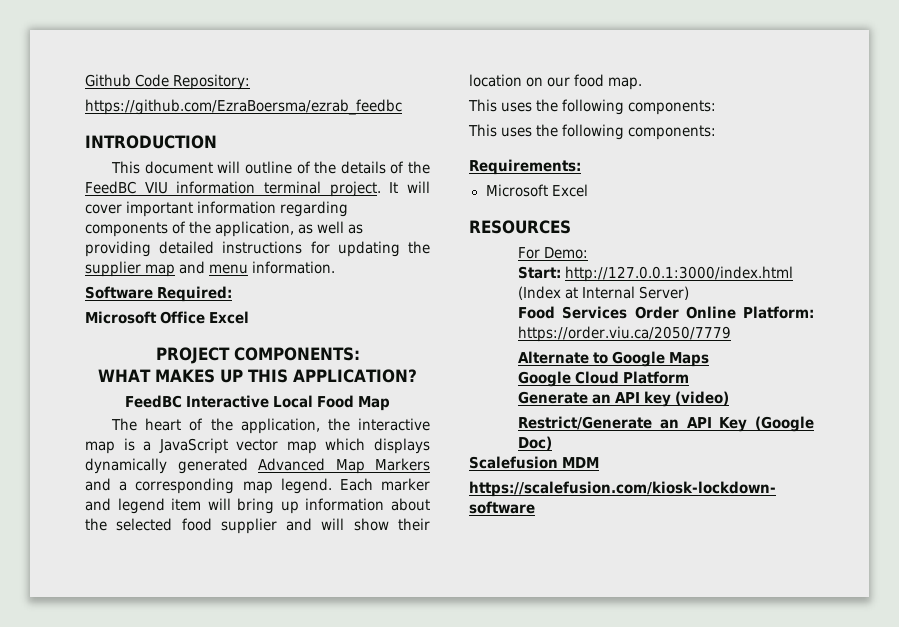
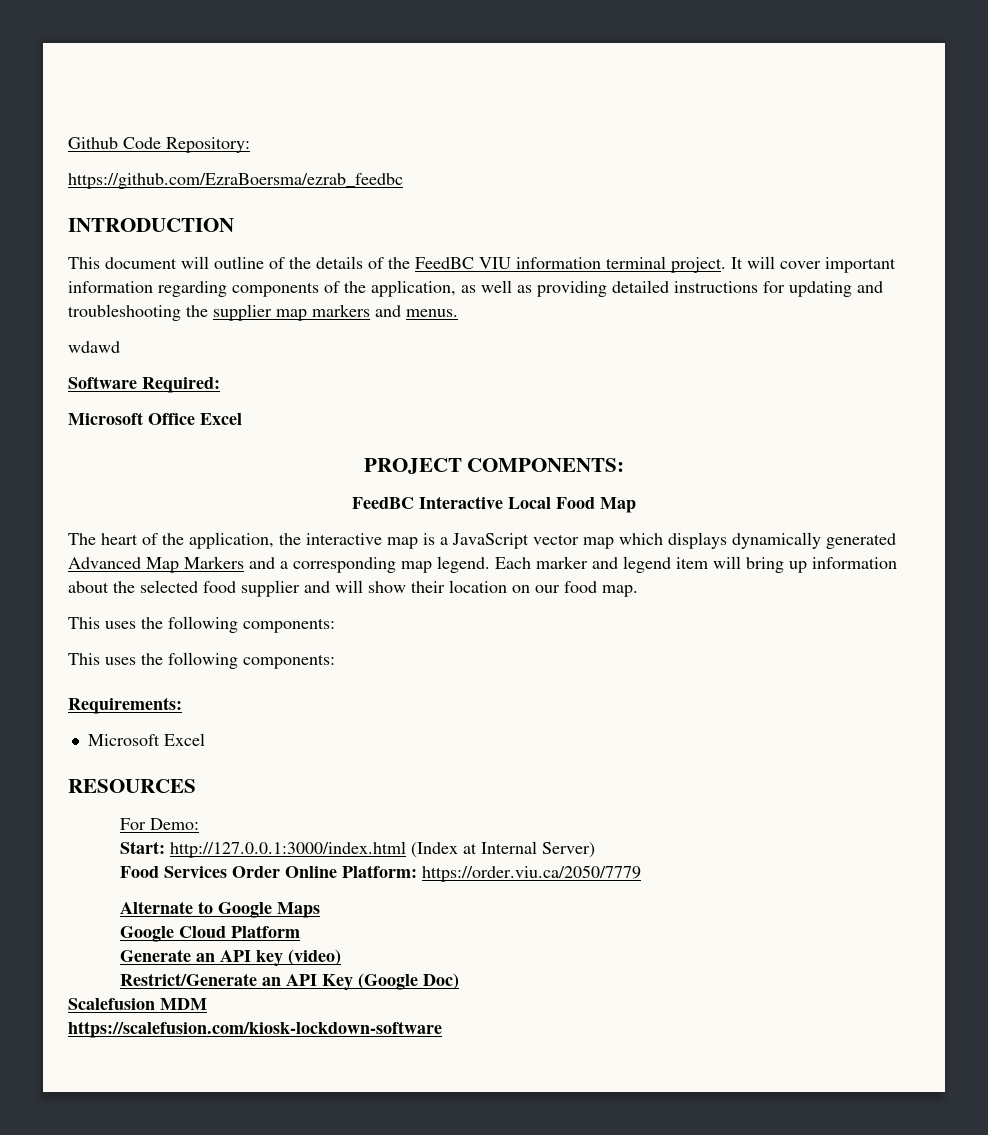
(400, 249) none -> [857,281,883,293] [68,304,181,321] and troubleshooting
[179,261,336,274] and menu information. -> [312,304,458,317] [68,341,120,353] markers and menus. // wdawd
[98,369,417,383] // WHAT MAKES UP THIS APPLICATION? -> (625, 465) none

